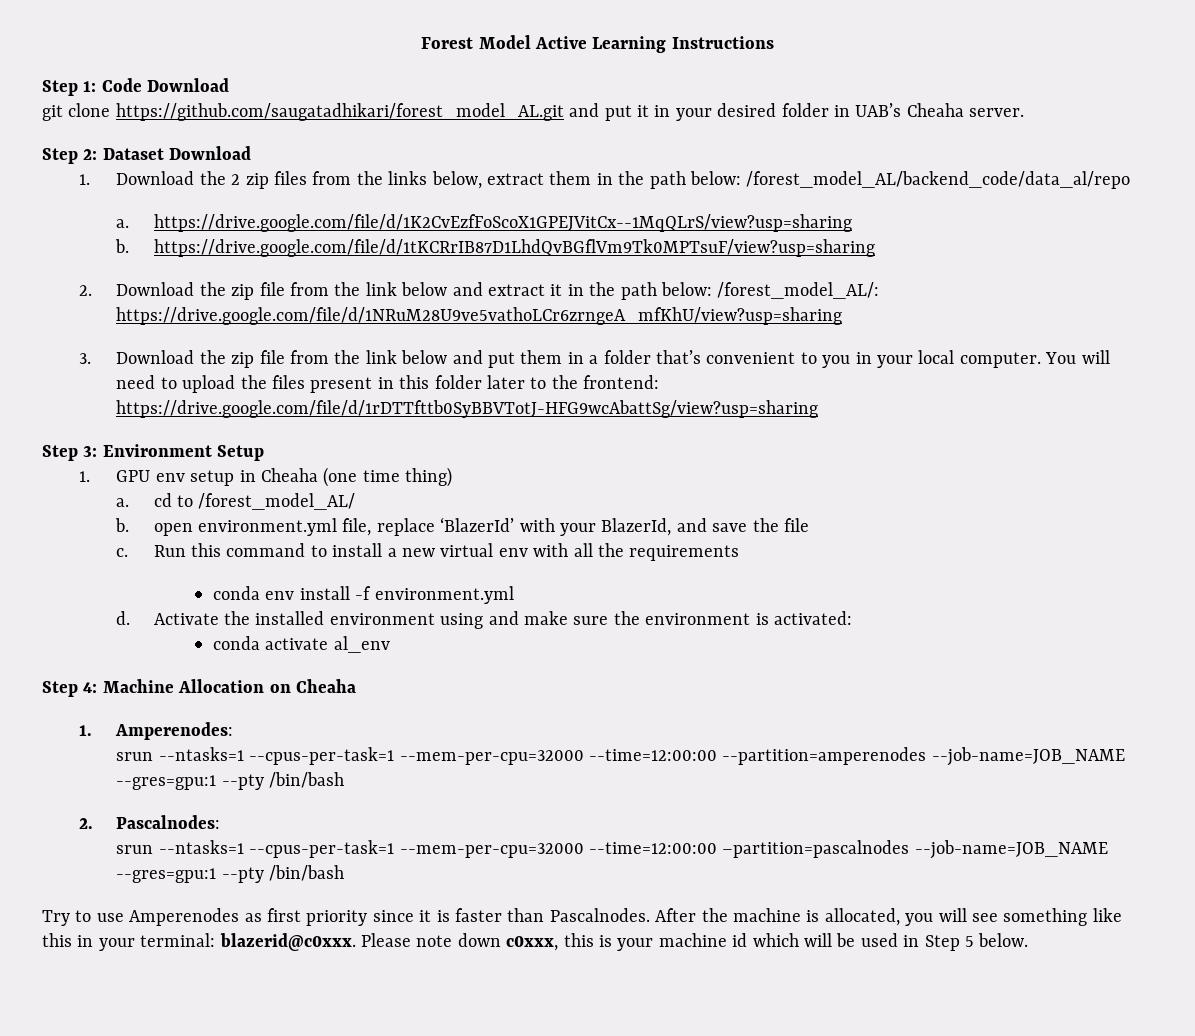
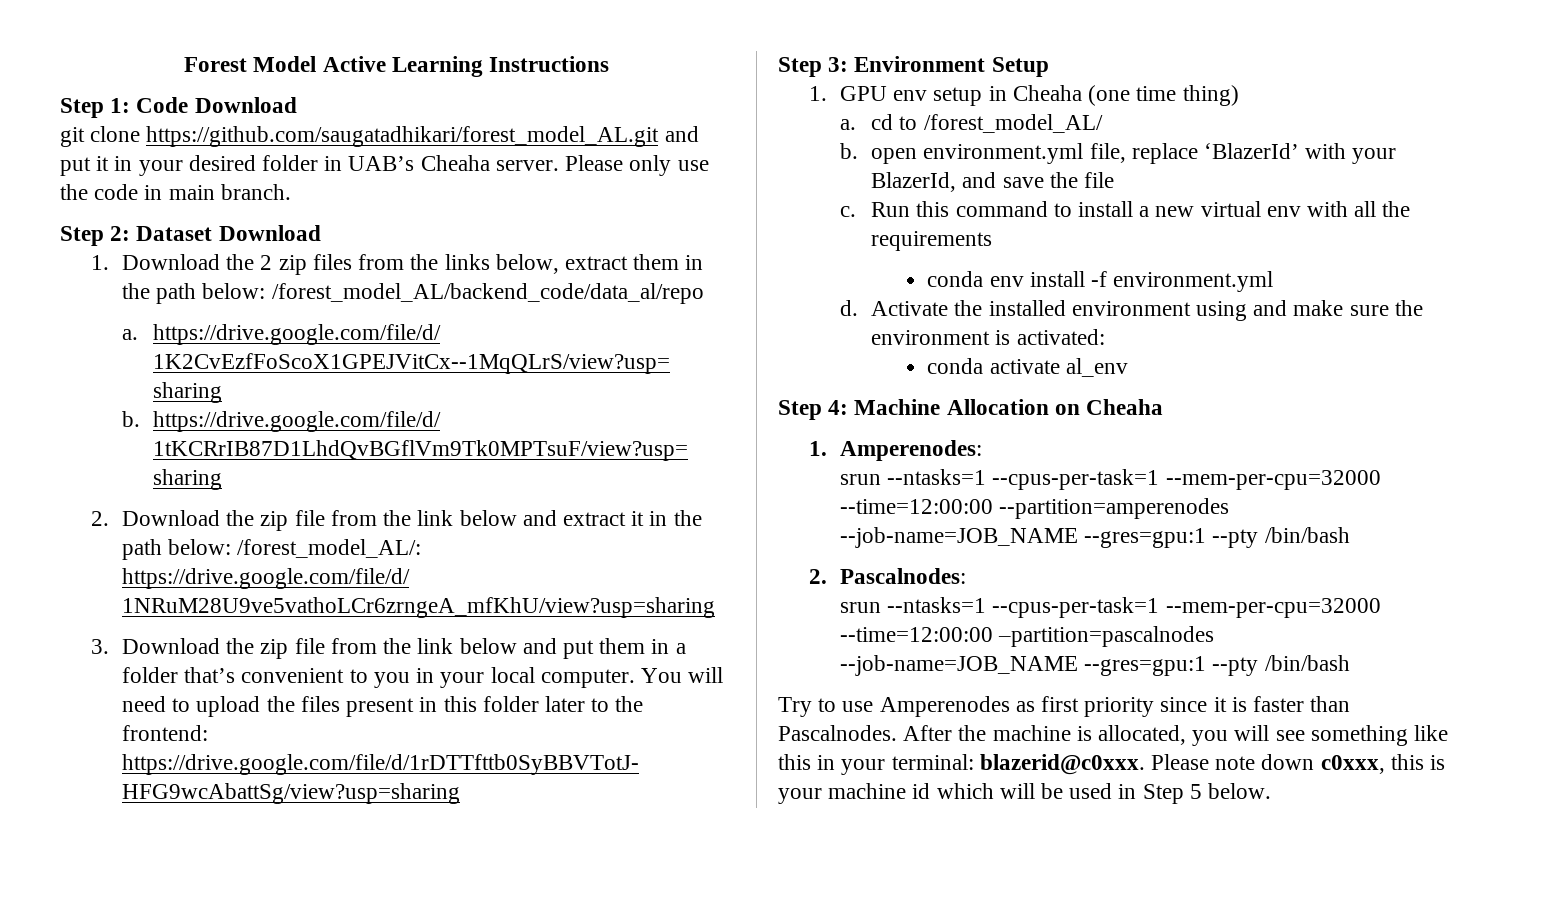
(1025, 112) none -> [565,155,709,176] [60,184,291,200] Please only use the code in main branch.

